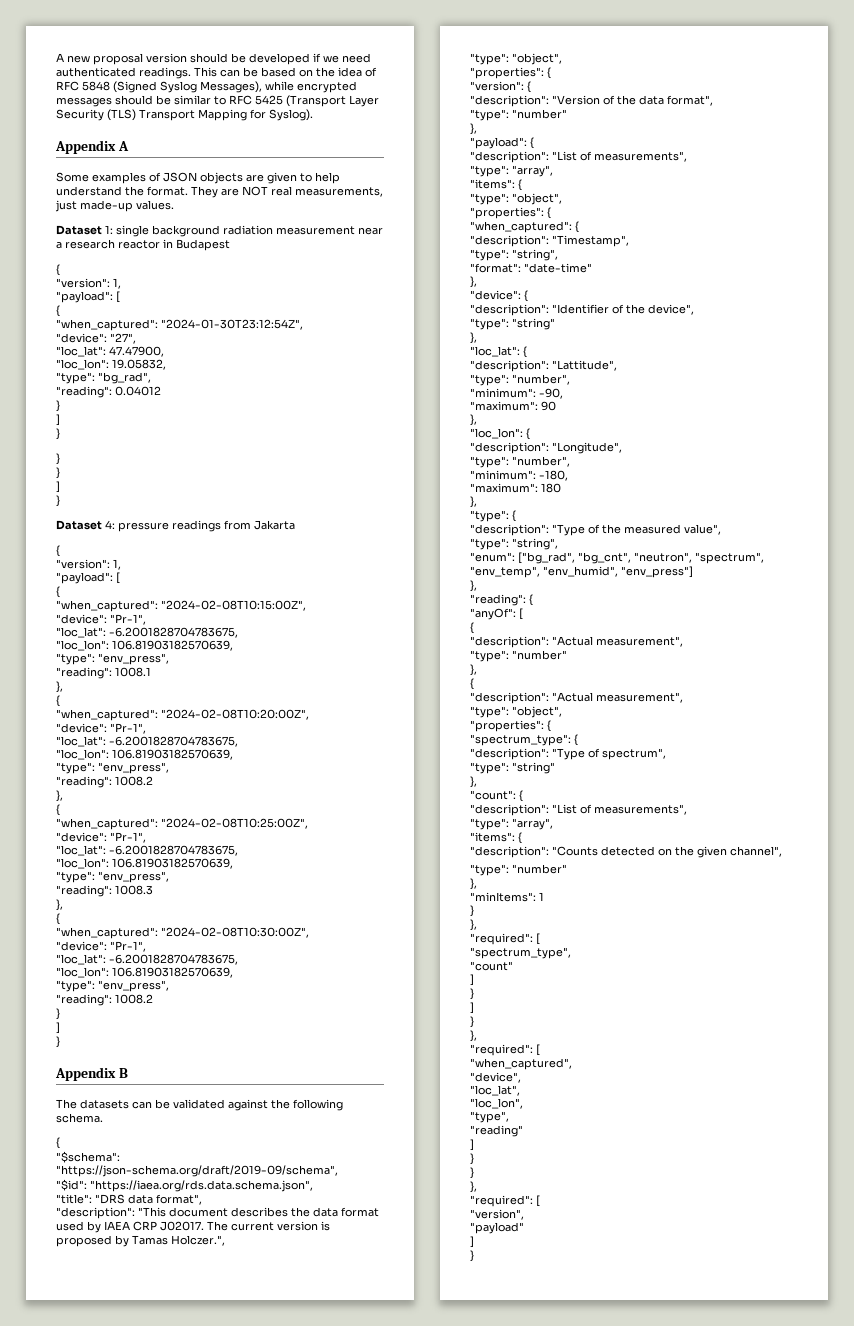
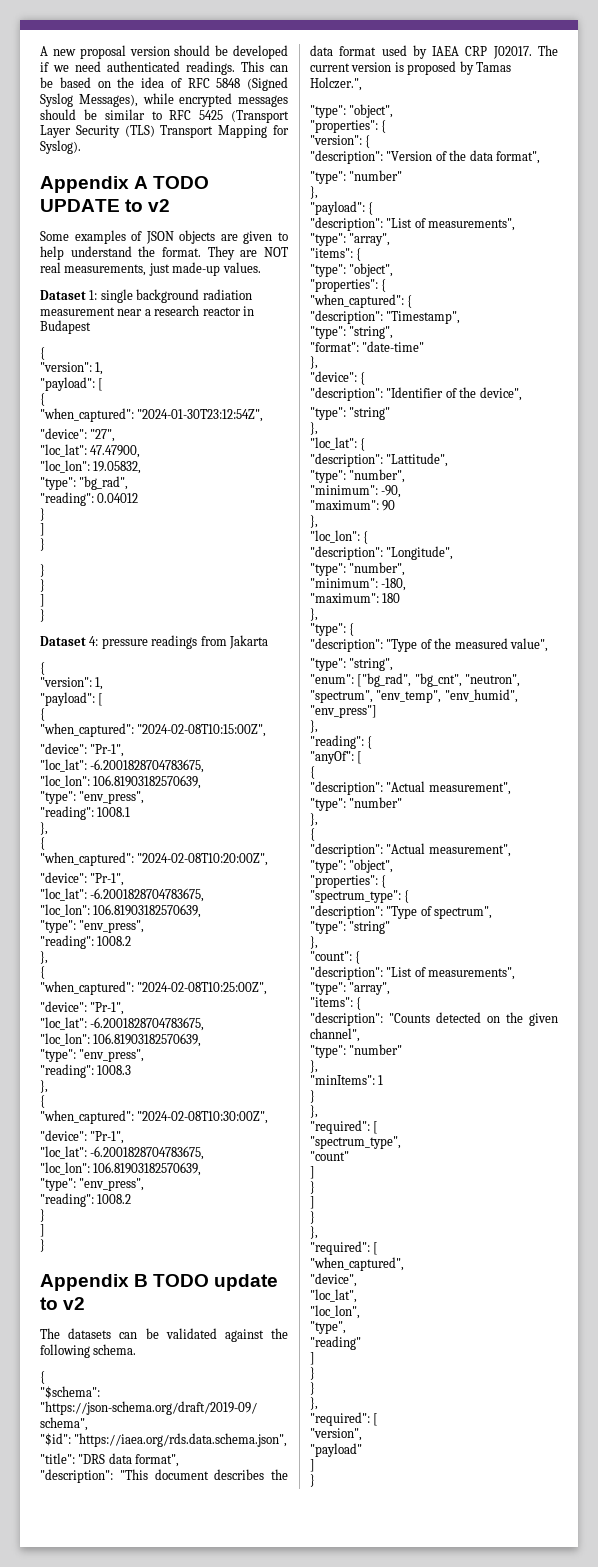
(129, 146) none -> [153,176,210,189] [40,199,171,212] TODO UPDATE to v2
(128, 1073) none -> [153,1274,279,1291] [40,1297,86,1310] TODO update to v2

